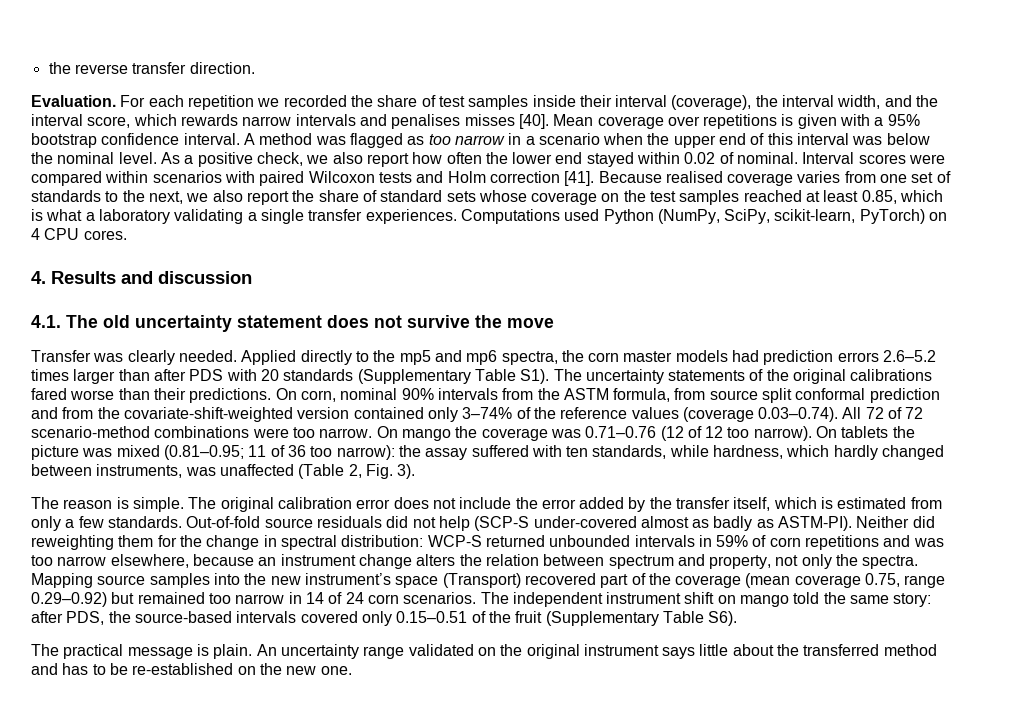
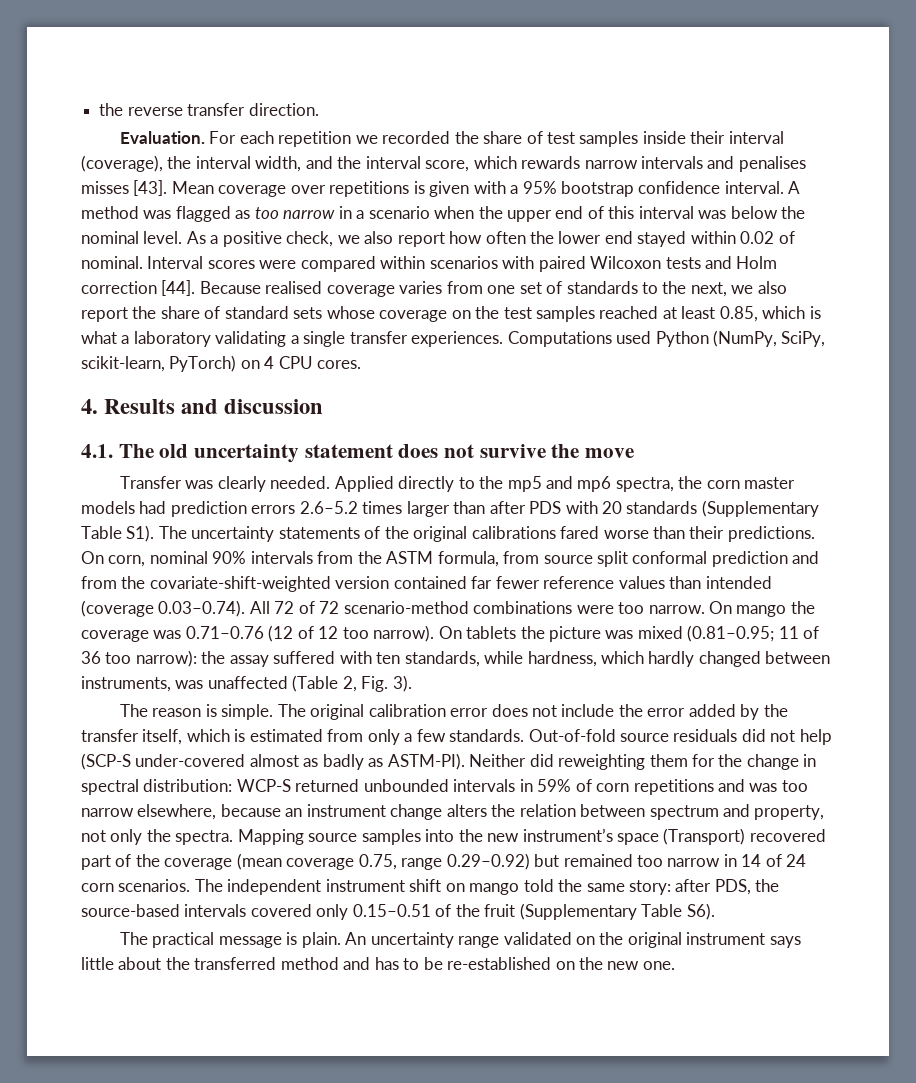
[518,114,549,129] [40]. -> [133,180,168,196] [43].
[564,171,595,186] [41]. -> [161,280,196,296] [44].
[427,407,679,422] only 3–74% of the reference values -> [471,576,772,589] far fewer reference values than intended

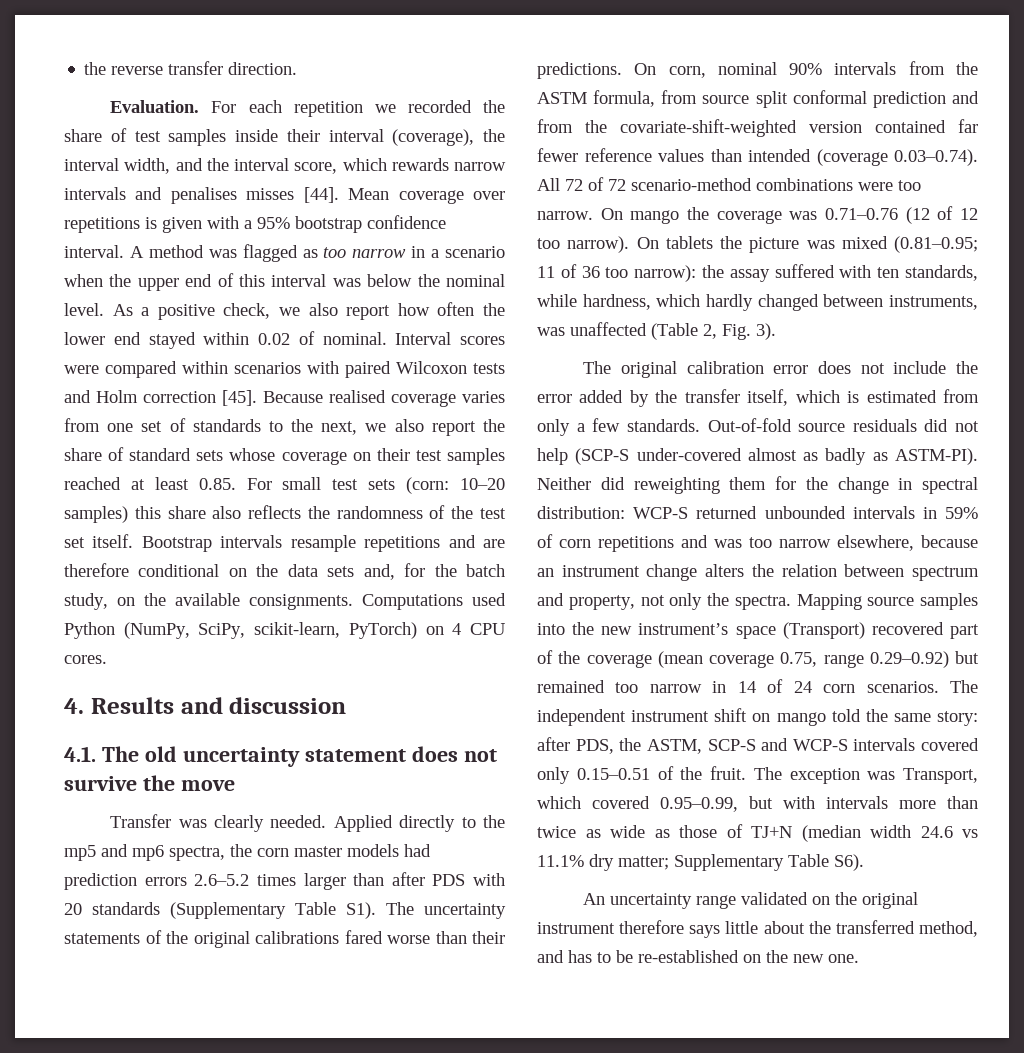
[133,180,168,196] [43]. -> [303,187,339,203] [44].
[161,280,196,296] [44]. -> [222,390,257,406] [45].
[475,306,500,319] the -> [376,448,410,461] their
[719,306,821,322] [81,331,504,347] 0.85, which is what a laboratory validating a single transfer experiences. -> [198,477,506,494] [64,505,506,523] [64,534,505,552] [64,563,506,580] [64,593,353,610] 0.85. For small test sets (corn: 10–20 samples) this share also reflects the randomness of the test set itself. Bootstrap intervals resample repetitions and are therefore conditional on the data sets and, for the batch study, on the available consignments.
[152,704,306,720] reason is simple. The -> (612, 367) none
[81,904,180,917] source-based -> [646,738,848,754] ASTM, SCP-S and WCP-S
[484,903,715,920] [119,932,341,948] fruit (Supplementary Table S6). // The practical message is plain. -> [710,766,978,784] [537,796,978,812] [537,824,978,842] [537,854,864,871] fruit. The exception was Transport, which covered 0.95–0.99, but with intervals more than twice as wide as those of TJ+N (median width 24.6 vs 11.1% dry matter; Supplementary Table S6). //
(766, 938) none -> [619,920,685,934] therefore
[280,957,339,970] method -> [919,921,978,937] method,

